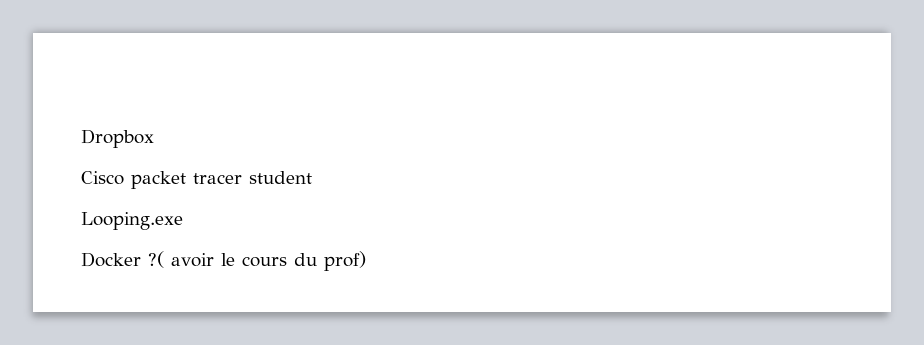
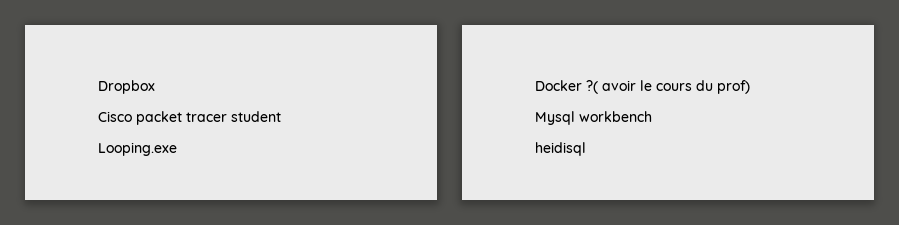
(366, 261) none -> [535,111,652,125] [535,142,586,156] // Mysql workbench // heidisql

